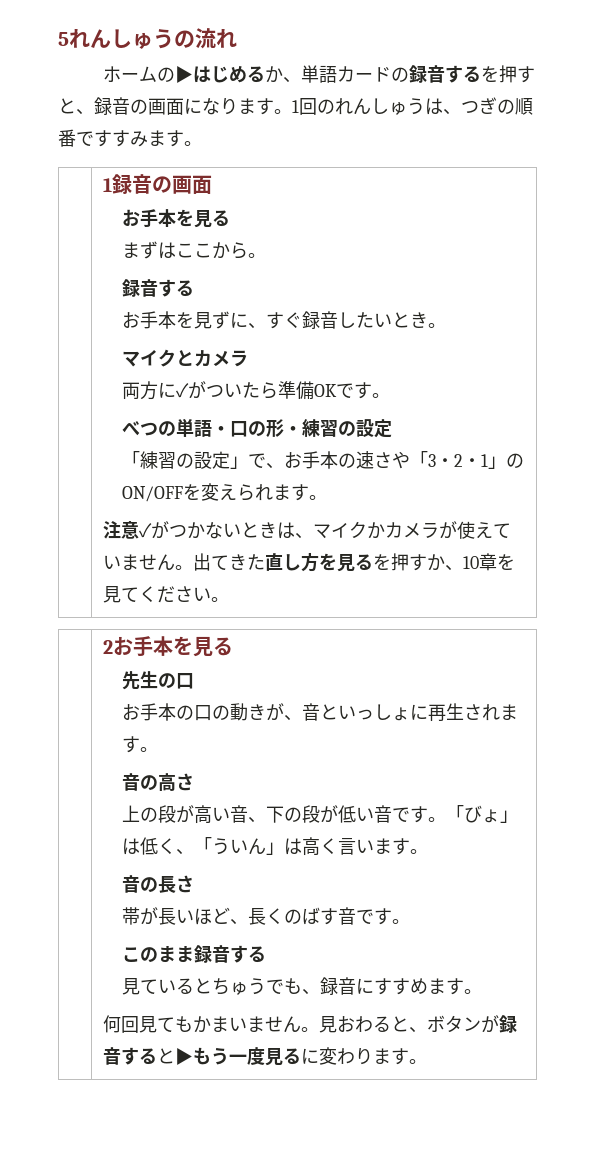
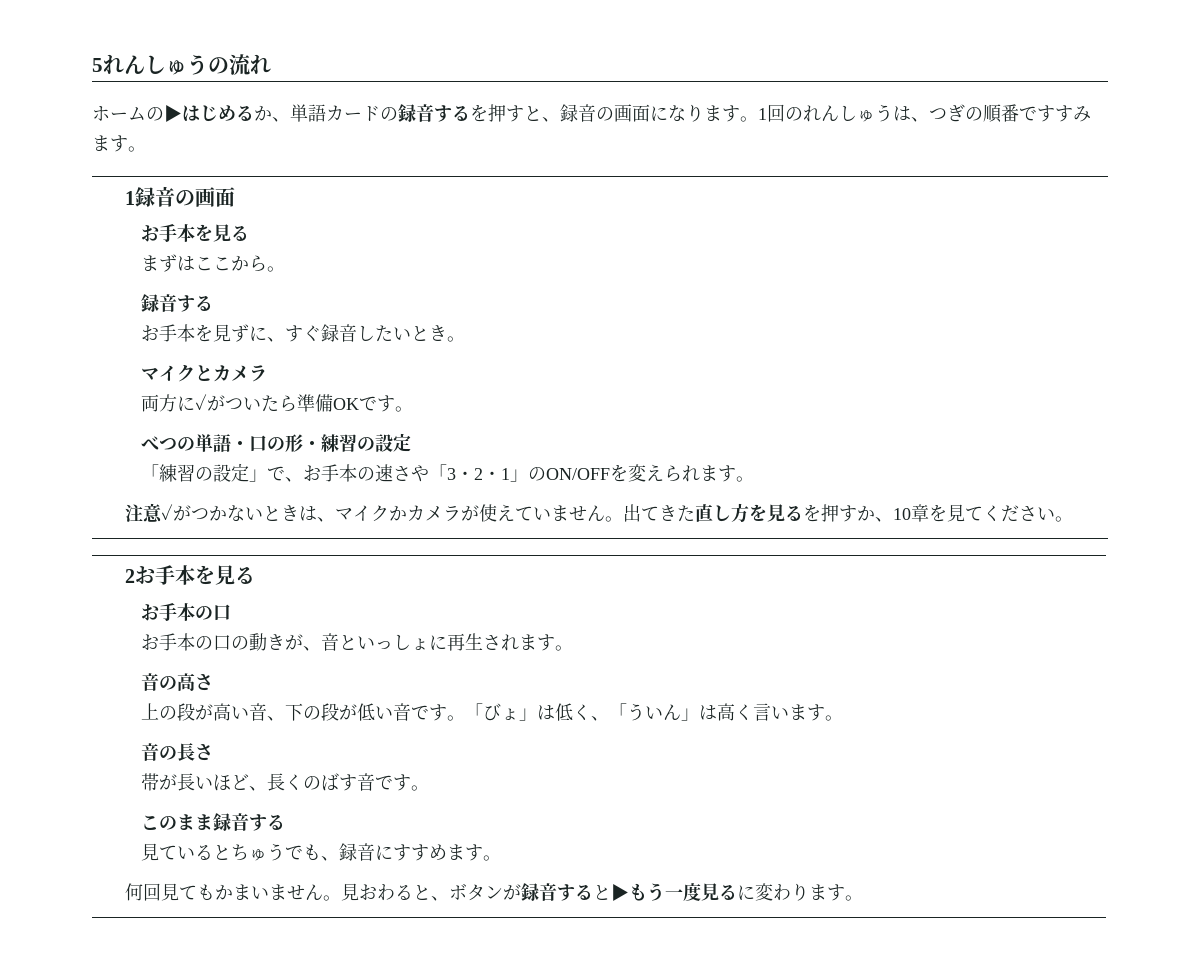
[122,671,159,690] 先生 -> [140,603,195,621] お手本

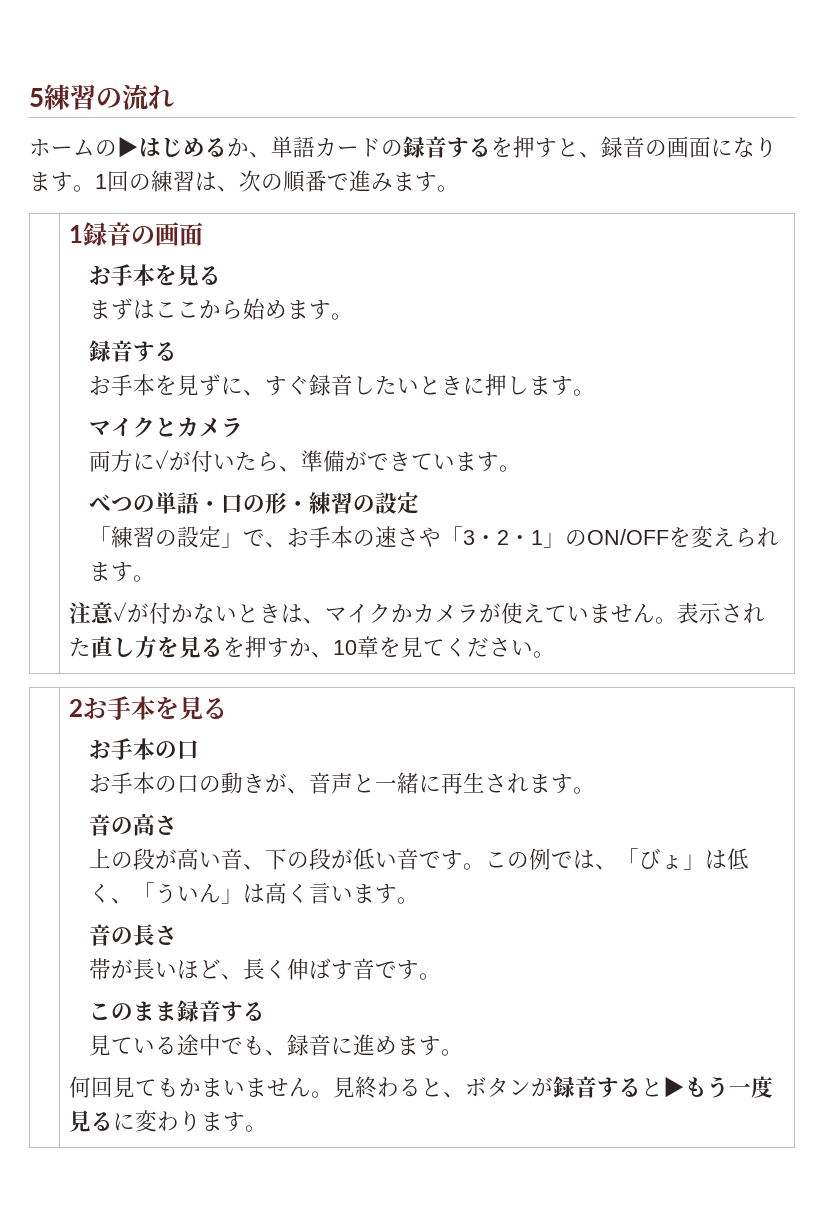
[103,54,208,75] れんしゅう -> [44,84,96,110] 練習
[803,104,965,122] れんしゅうは、つぎ -> [151,170,261,192] 練習は、次
[1037,105,1073,122] すす -> [349,170,371,192] 進
(267, 263) none -> [243,298,332,320] 始めます
(447, 333) none -> [463,374,574,396] に押します
[224,394,377,412] ついたら準備OKで -> [191,450,478,472] 付いたら、準備ができていま
[191,508,210,520] つ -> [149,602,172,624] 付
[623,504,678,522] 出てき -> [677,602,766,624] 表示され
[338,634,429,650] といっしょ -> [331,772,420,794] 声と一緒
(465, 718) none -> [485,848,618,870] この例では、
[302,776,321,790] の -> [287,958,310,980] 伸
[212,843,285,861] とちゅう -> [177,1034,222,1056] 途中
[392,844,429,861] すす -> [353,1034,376,1056] 進
[359,884,378,900] お -> [355,1076,378,1099] 終

